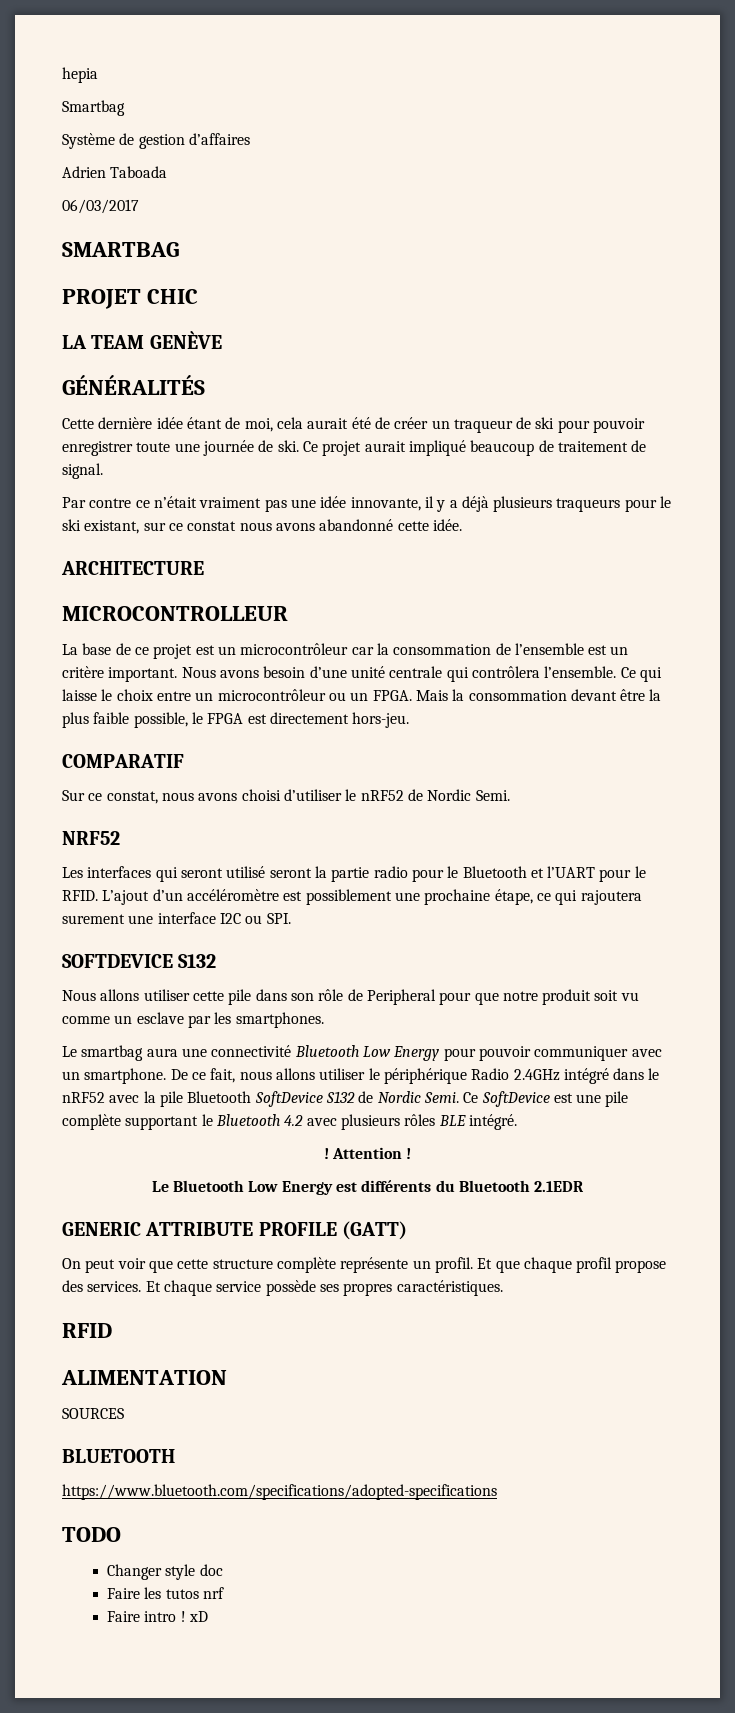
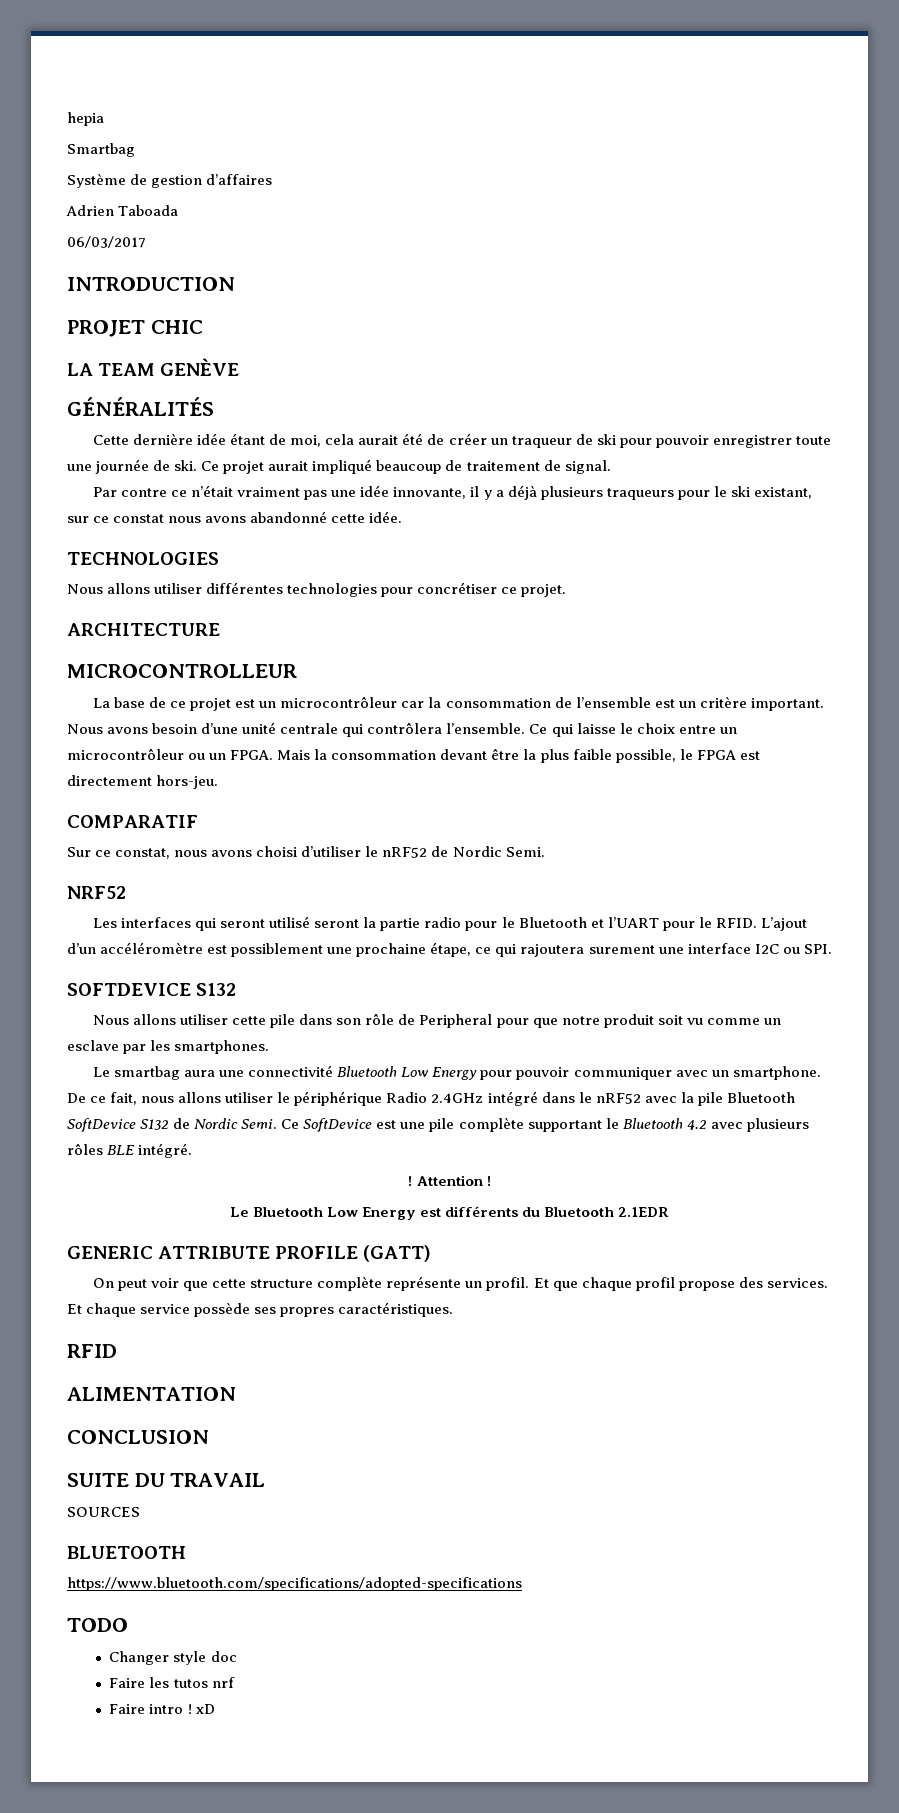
[62,242,179,257] SMARTBAG -> [67,277,235,291] INTRODUCTION
(462, 525) none -> [67,552,219,565] [67,582,567,597] // TECHNOLOGIES // Nous allons utiliser différentes technologies pour concrétiser ce projet.
(227, 1377) none -> [67,1430,209,1444] [67,1473,266,1487] // CONCLUSION // SUITE DU TRAVAIL

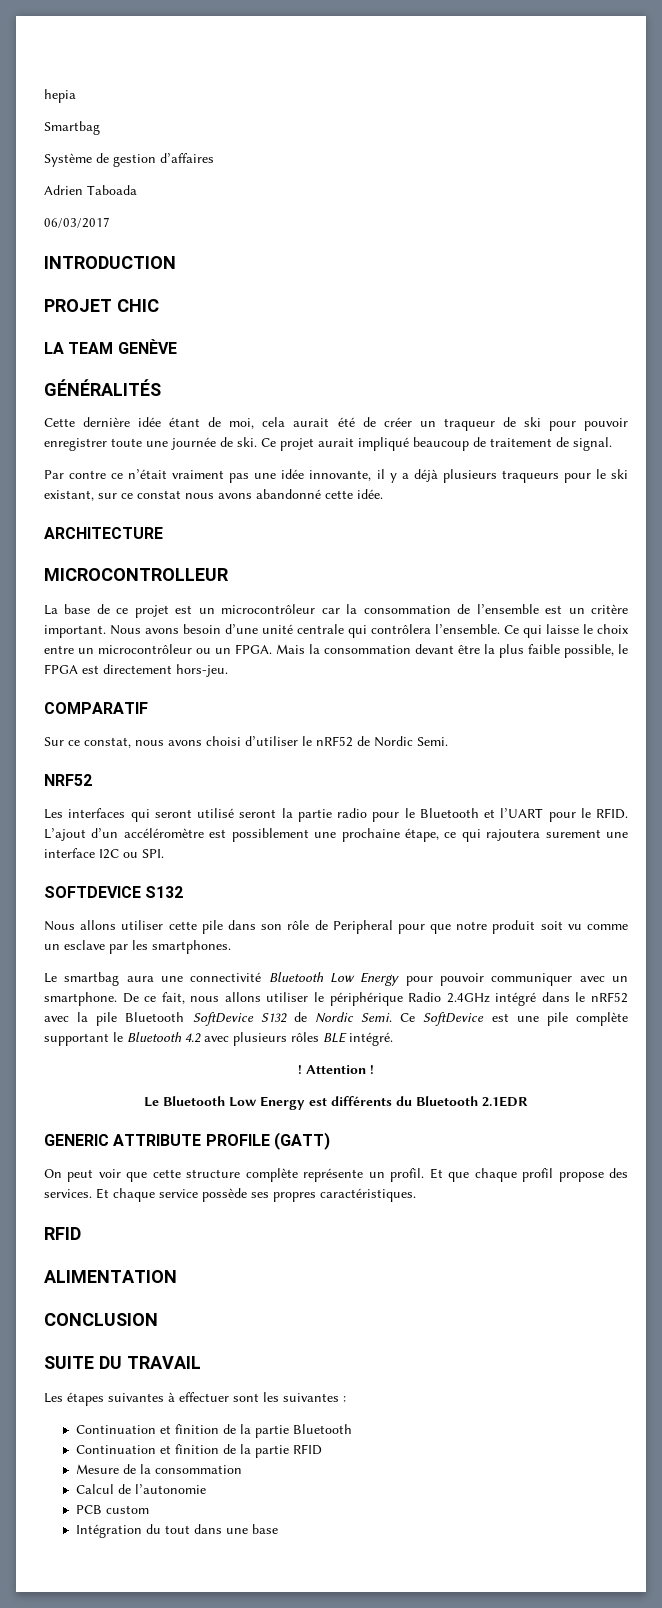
[67,552,219,565] [67,582,567,597] // TECHNOLOGIES // Nous allons utiliser différentes technologies pour concrétiser ce projet. -> (383, 494) none
[67,1507,140,1517] [67,1546,186,1559] [67,1577,522,1591] [67,1618,128,1632] [109,1651,237,1665] [109,1677,235,1688] [109,1704,215,1714] SOURCES // BLUETOOTH // https://www.bluetooth.com/specifications/adopted-specifications // TODO // Changer style doc // Faire les tutos nrf // Faire intro ! xD -> [44,1392,346,1406] [76,1424,353,1438] [76,1444,323,1458] [76,1464,243,1474] [76,1484,207,1494] [76,1505,150,1514] [76,1524,279,1538] Les étapes suivantes à effectuer sont les suivantes : // Continuation et finition de la partie Bluetooth // Continuation et finition de la partie RFID // Mesure de la consommation // Calcul de l’autonomie // PCB custom // Intégration du tout dans une base

